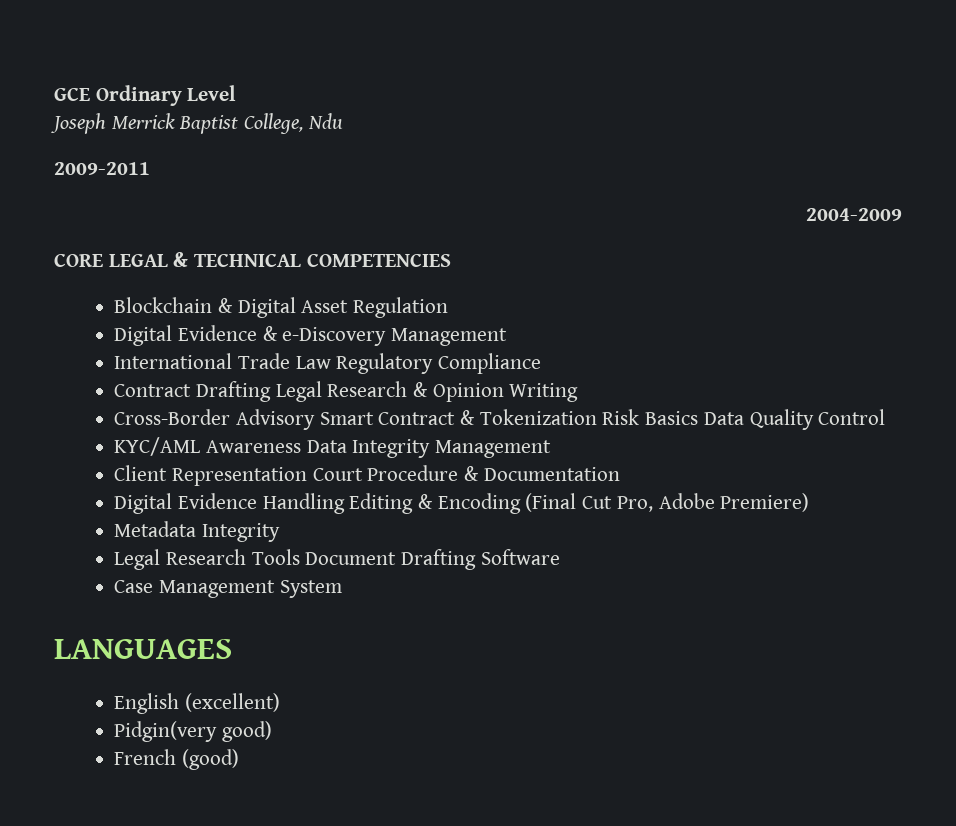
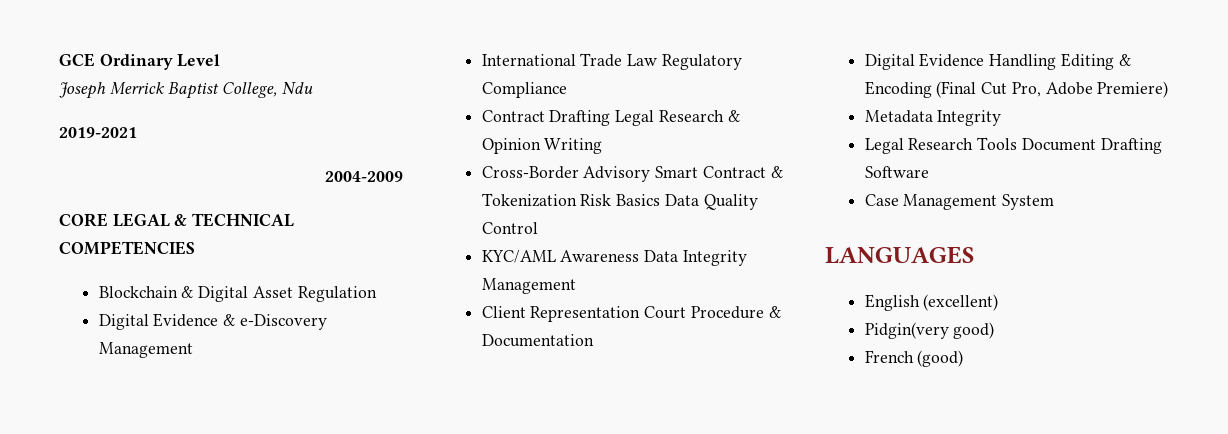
[54,162,150,175] 2009-2011 -> [59,127,137,138] 2019-2021

